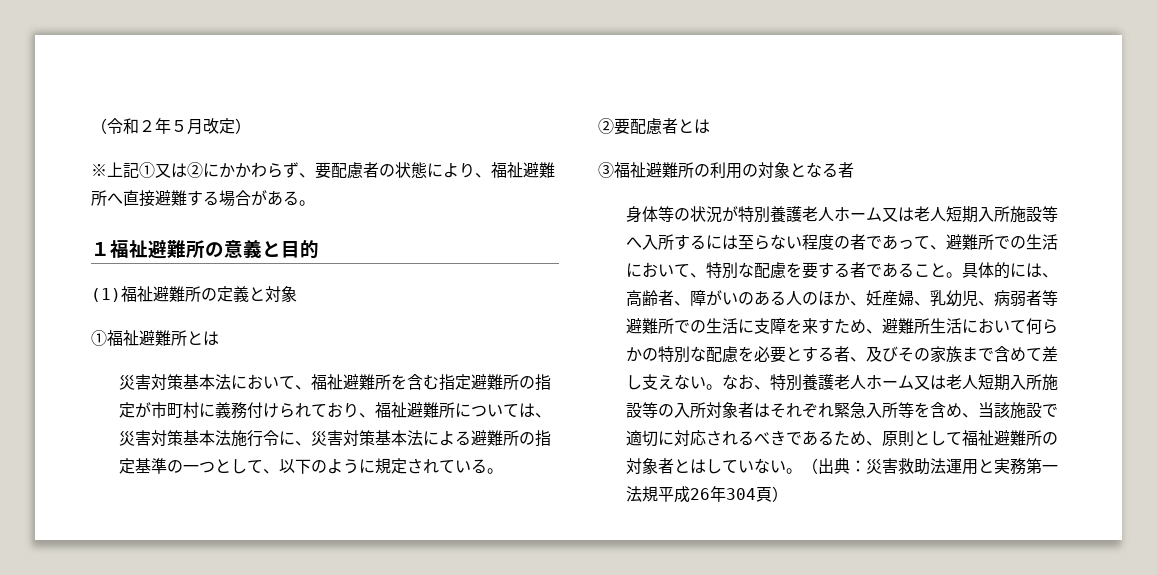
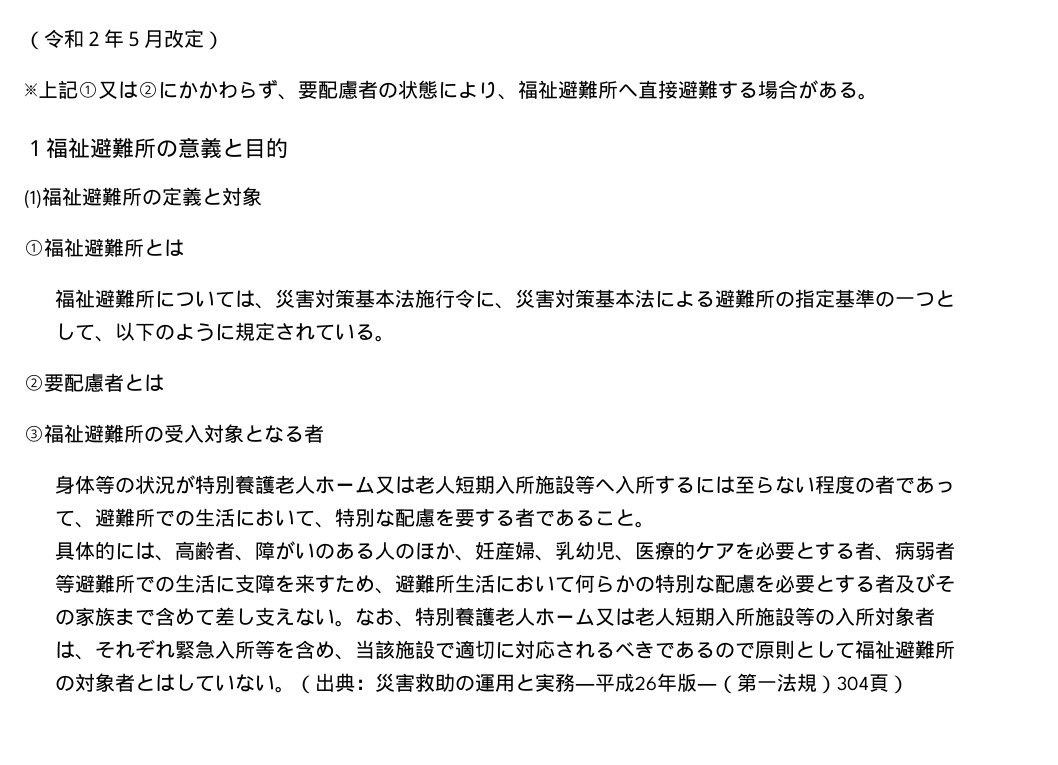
[118,374,551,391] [118,402,375,419] 災害対策基本法において、福祉避難所を含む指定避難所の指定が市町村に義務付けられており、 -> (184, 248) none
[710,162,758,179] 利用の -> [164,424,204,443] 受入
(962, 275) none -> (655, 524) //
(994, 303) none -> [634,541,895,561] 医療的ケアを必要とする者、
[849,357,866,362] 、 -> (895, 583) none
(770, 410) none -> [74,654,95,660] 、
[833,430,882,446] ため、 -> [714,642,755,659] ので
[929,458,946,474] 法 -> [454,675,475,691] の
[1025,458,1058,474] [625,486,726,503] 第一法規平成26年 -> [574,673,837,694] ―平成26年版―（第一法規）

